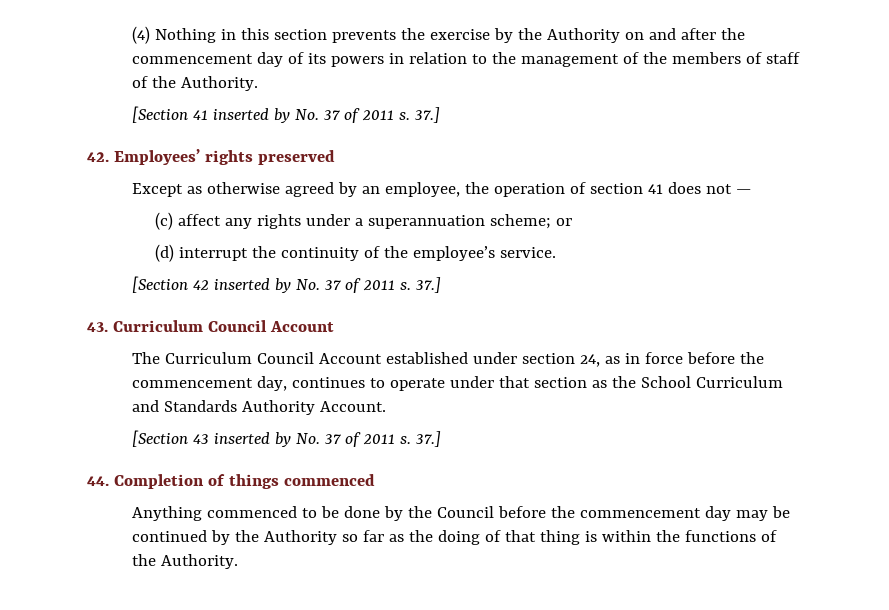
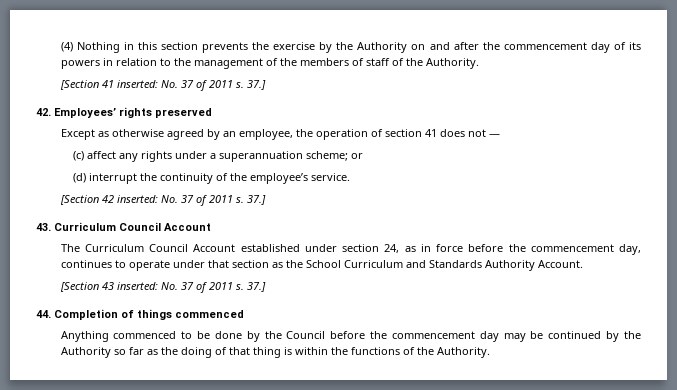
[213,108,291,123] inserted by -> [116,80,158,88] inserted:
[214,278,292,293] inserted by -> [116,195,158,203] inserted:
[214,432,292,447] inserted by -> [116,282,158,290] inserted:

